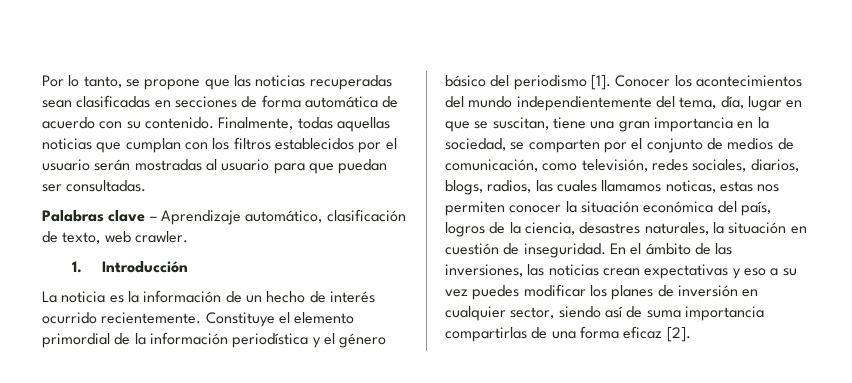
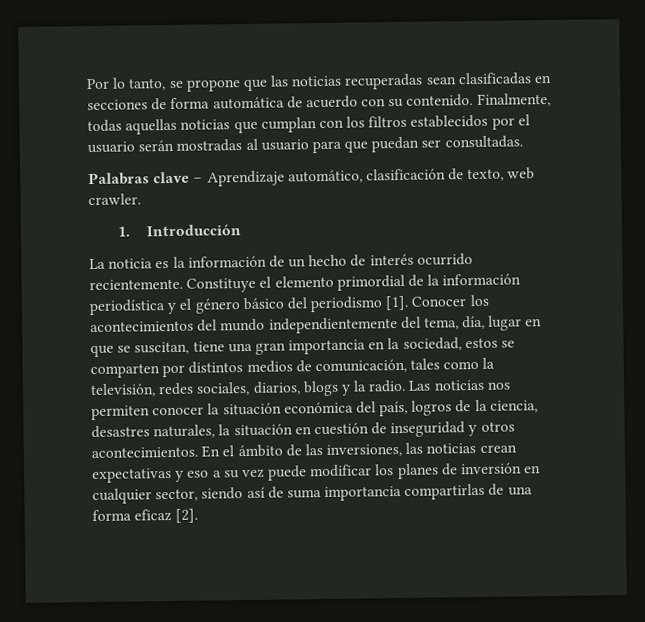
(506, 144) none -> [464,337,498,349] estos
[631,138,794,153] [445,159,799,172] [445,180,753,195] el conjunto de medios de comunicación, como televisión, redes sociales, diarios, blogs, radios, las cuales llamamos noticas, estas -> [188,357,496,374] [90,379,485,398] distintos medios de comunicación, tales como la televisión, redes sociales, diarios, blogs y la radio. Las noticias
[523,243,606,258] inseguridad. -> [390,421,515,438] [91,446,198,459] inseguridad y otros acontecimientos.
[472,285,520,300] puedes -> [268,465,308,481] puede

